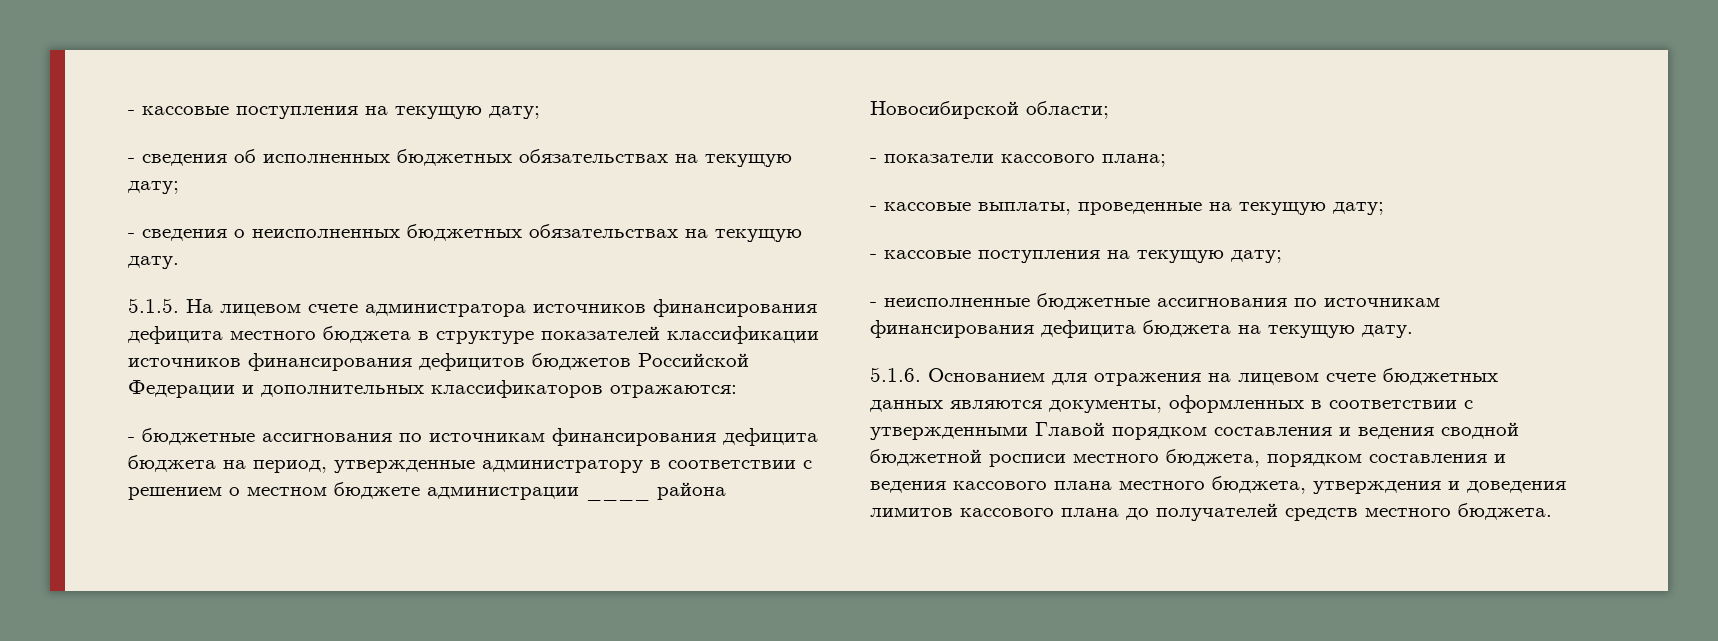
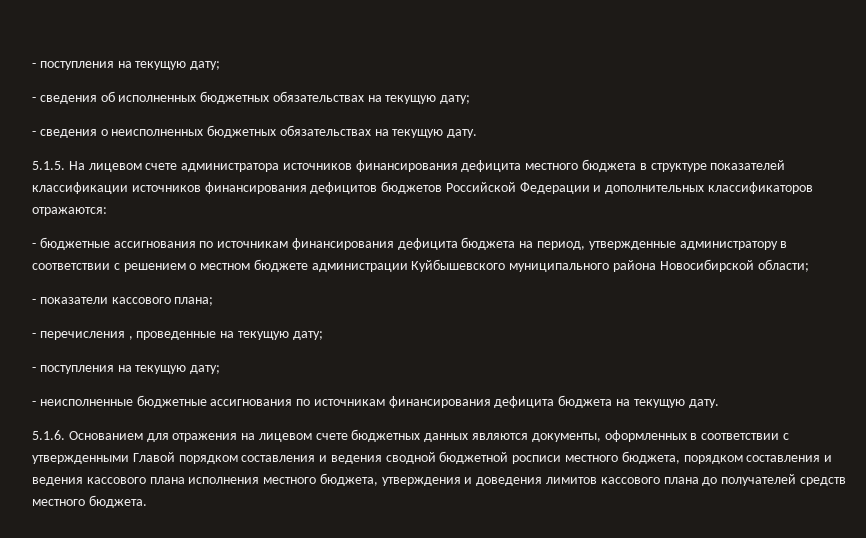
[128,106,229,115] - кассовые -> [32,63,36,68] -
[586,496,650,501] ____ -> [411,259,610,272] Куйбышевского муниципального
[884,202,1071,215] кассовые выплаты, -> [39,331,133,340] перечисления ,
[884,250,971,259] кассовые -> (36, 369) none
(1112, 485) none -> [188,477,260,484] исполнения

